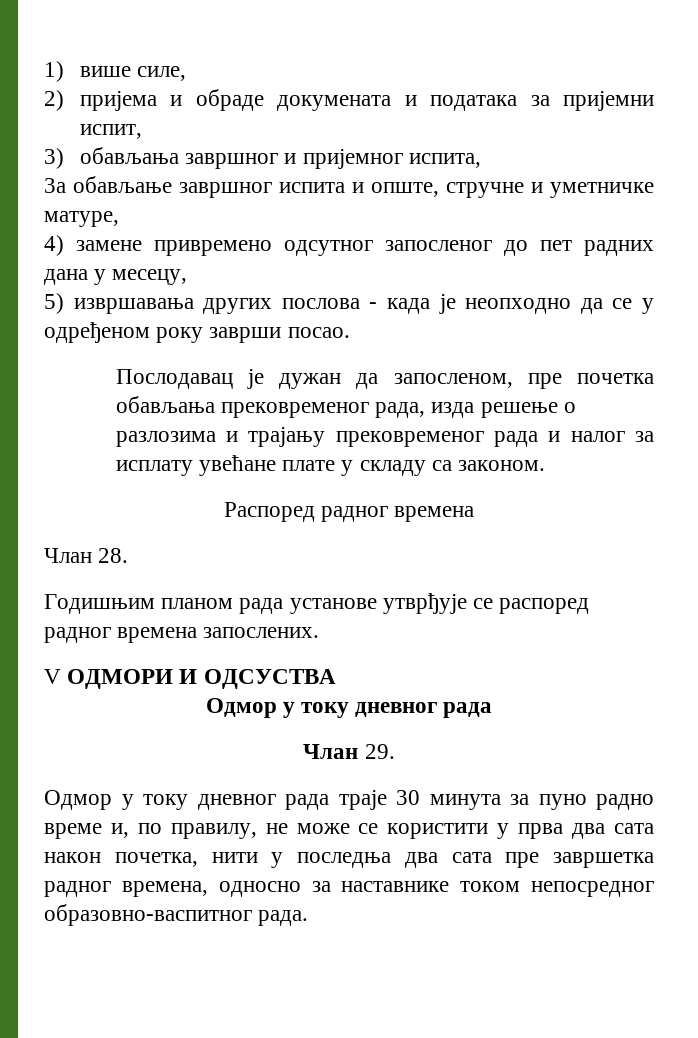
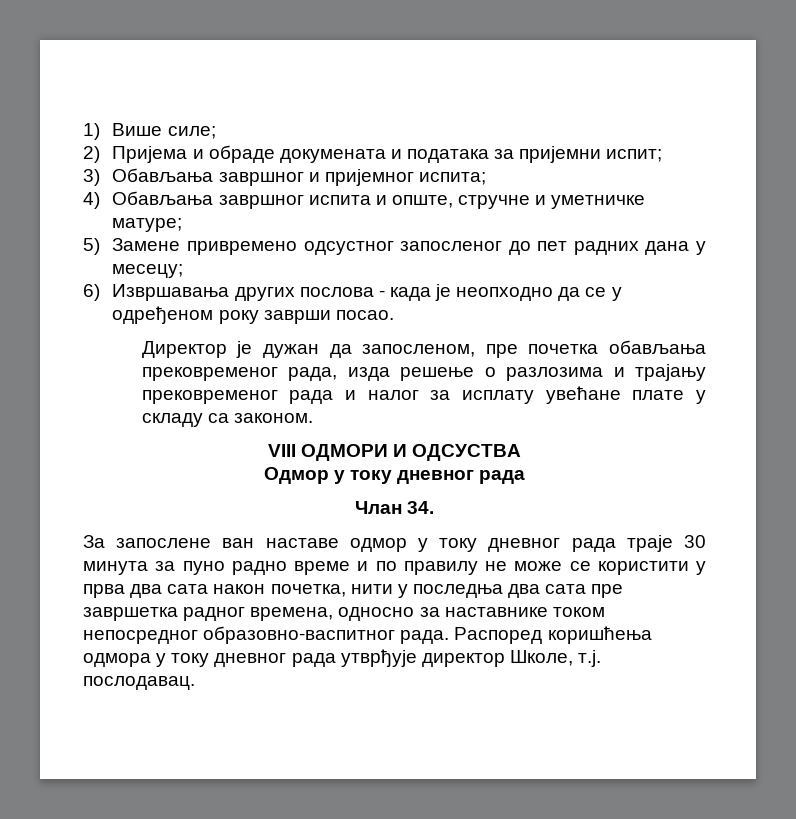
[79,66,187,81] више силе, -> [112,123,216,139] Више силе;
[79,91,157,111] приjема -> [112,146,188,163] Пријема
[79,124,142,139] испит, -> [606,149,663,162] испит;
[79,147,179,164] обављања -> [112,168,214,183] Обављања
[408,153,481,168] [44,176,172,193] испита, // 3а обављање -> [418,172,486,185] [83,191,214,209] испита; // 4) Обављања
[44,211,119,227] [44,235,373,256] матуре, // 4) замене привремено одсутног -> [112,218,183,232] [83,238,394,255] матуре; // 5) Замене привремено одсустног
[112,269,188,285] [44,293,194,314] месецу, // 5) извршавања -> [112,264,184,278] [83,284,230,301] месецу; // 6) Извршавања
[115,369,233,389] Послодавац -> [141,341,227,358] Директор
[223,502,475,522] [44,548,129,563] [44,593,590,614] [44,627,320,643] [44,669,61,684] Распоред радног времена // Члан 28. // Годишњим планом рада установе утврђуjе се распоред радног времена запослених. // V -> [267,444,296,457] VIII
[364,744,395,759] [44,790,112,810] 29. // Одмор -> [407,501,435,514] [83,535,407,552] 34. // За запослене ван наставе одмор
[110,823,257,839] и, по правилу, -> [357,561,478,575] и по правилу
(309, 918) none -> [454,626,652,644] [83,649,602,667] [83,676,195,690] Распоред коришћења одмора у току дневног рада утврђује директор Школе, т.ј. послодавац.

